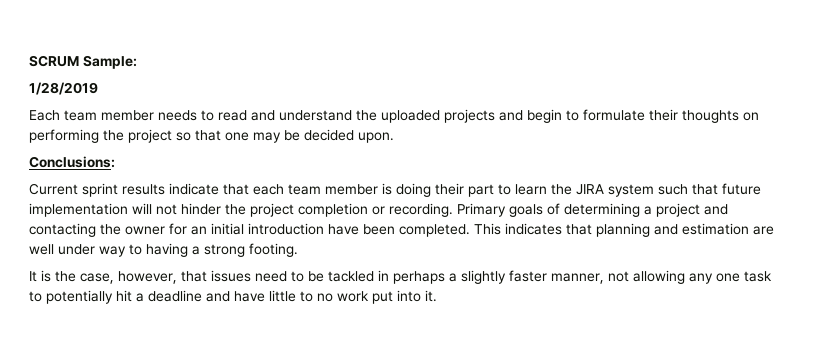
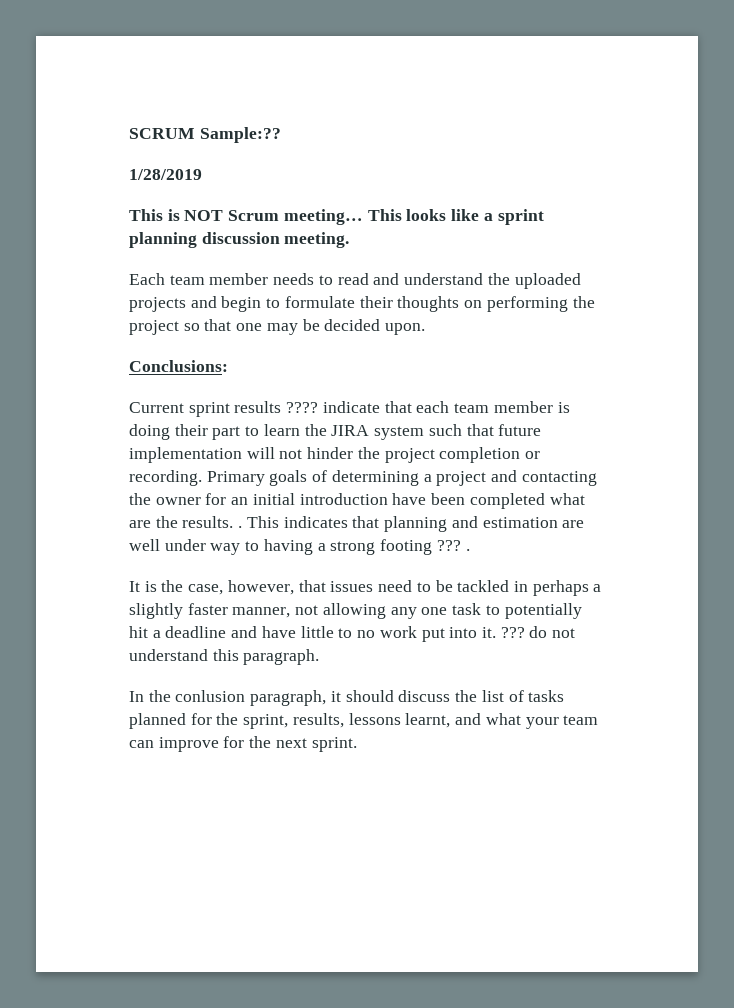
[83,55,137,69] Sample: -> [199,127,281,143] Sample:??
(98, 88) none -> [129,209,544,225] [129,232,350,248] // This is NOT Scrum meeting… This looks like a sprint planning discussion meeting.
(165, 189) none -> [286,402,319,413] ????
[399,224,470,237] completed. -> [469,493,585,509] [129,516,243,528] completed what are the results. .
[249,243,298,257] footing. -> [380,539,470,555] footing ??? .
(437, 296) none -> [500,626,576,638] [129,649,320,665] [129,690,565,706] [129,713,599,729] [129,736,357,752] ??? do not understand this paragraph. // In the conlusion paragraph, it should discuss the list of tasks planned for the sprint, results, lessons learnt, and what your team can improve for the next sprint.

